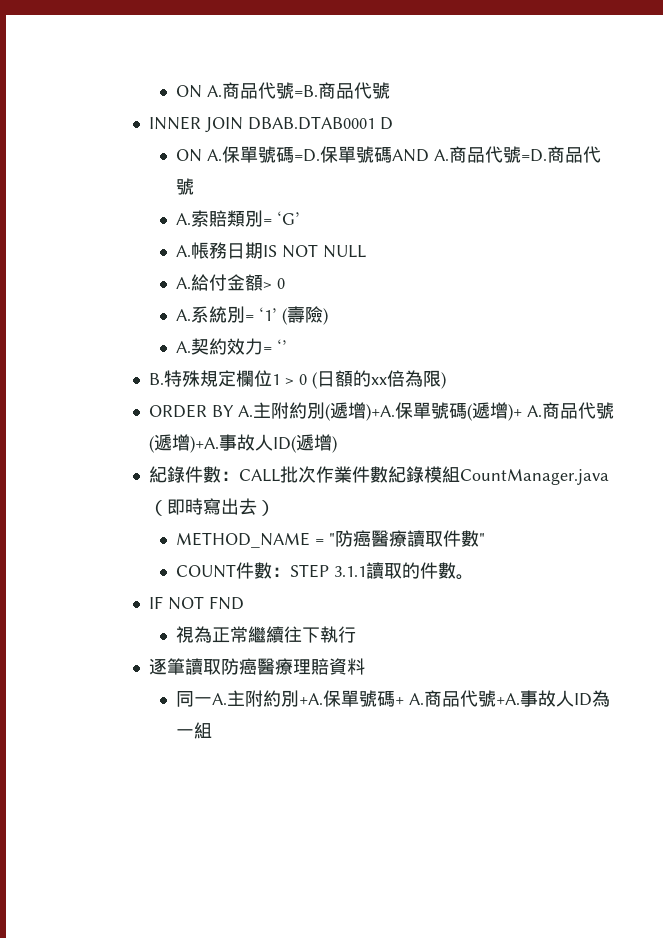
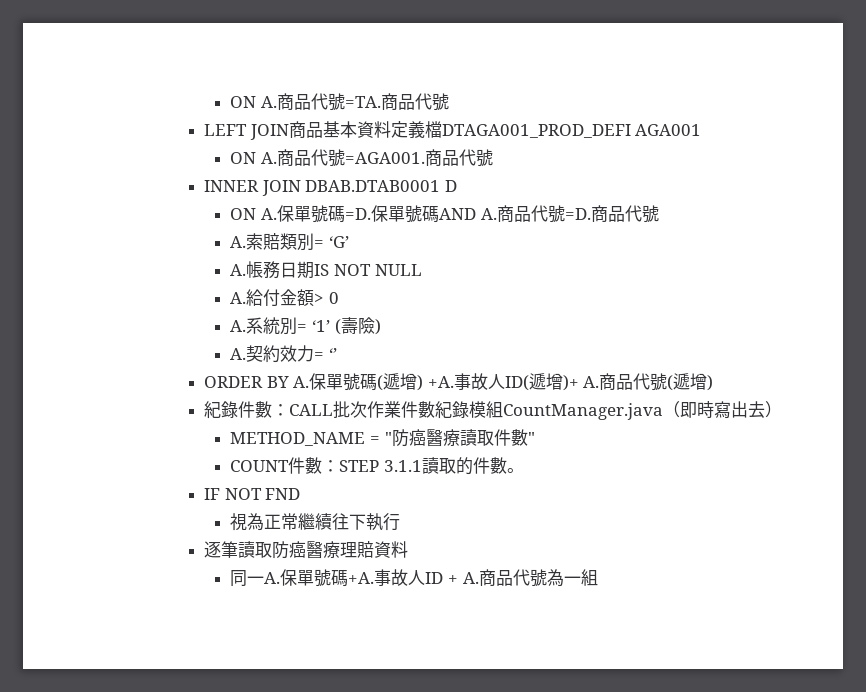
[175,82,318,99] ON A.商品代號=B. -> [230,93,449,111] [203,121,702,140] [230,149,425,167] ON A.商品代號=TA.商品代號 // LEFT JOIN商品基本資料定義檔DTAGA001_PROD_DEFI AGA001 // ON A.商品代號=AGA001.
[148,370,446,389] [148,402,473,421] B.特殊規定欄位1 > 0 (日額的xx倍為限) // ORDER BY A.主附約別(遞增)+A.保單號碼( -> [203,373,529,391] ORDER BY A.保單號碼(遞增) +A.事故人ID(
[189,434,332,453] )+A.事故人ID(遞增 -> (708, 381) none
[226,690,395,707] 主附約別+A.保單號碼 -> [280,569,444,587] 保單號碼+A.事故人ID
[495,690,592,707] +A.事故人ID -> (547, 578) none

